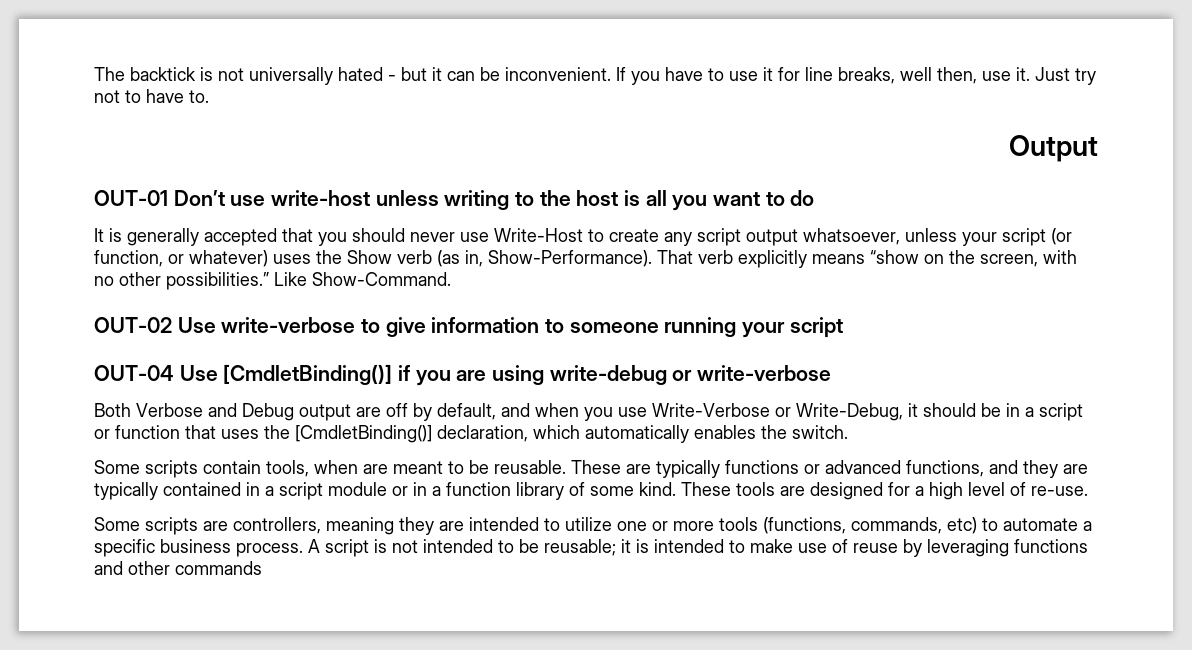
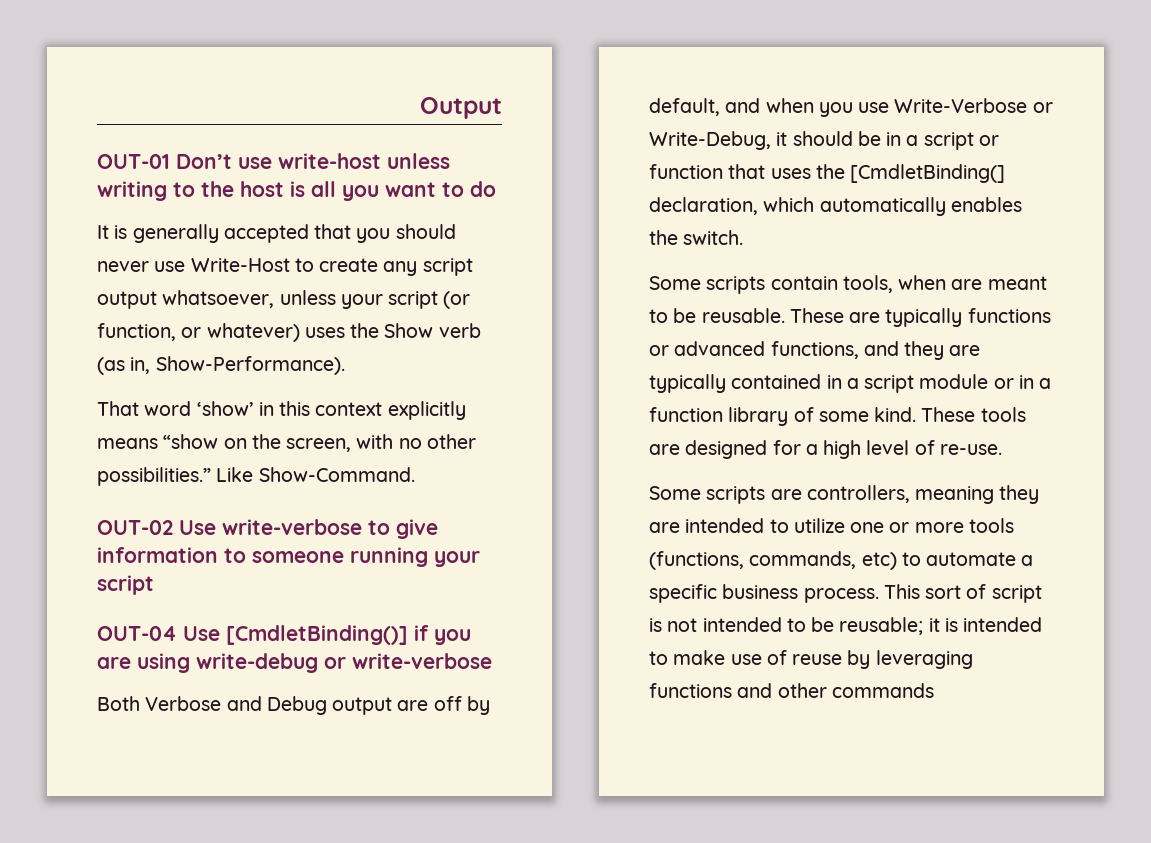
[94,67,1096,85] [94,89,209,103] The backtick is not universally hated - but it can be inconvenient. If you have to use it for line breaks, well then, use it. Just try not to have to. // -> (420, 108) none
[657,250,733,264] That verb -> [97,401,383,416] // That word ‘show’ in this context
[295,425,432,443] [CmdletBinding()] -> [850,164,1006,183] [CmdletBinding(]
[308,539,320,553] A -> [883,584,987,599] This sort of

